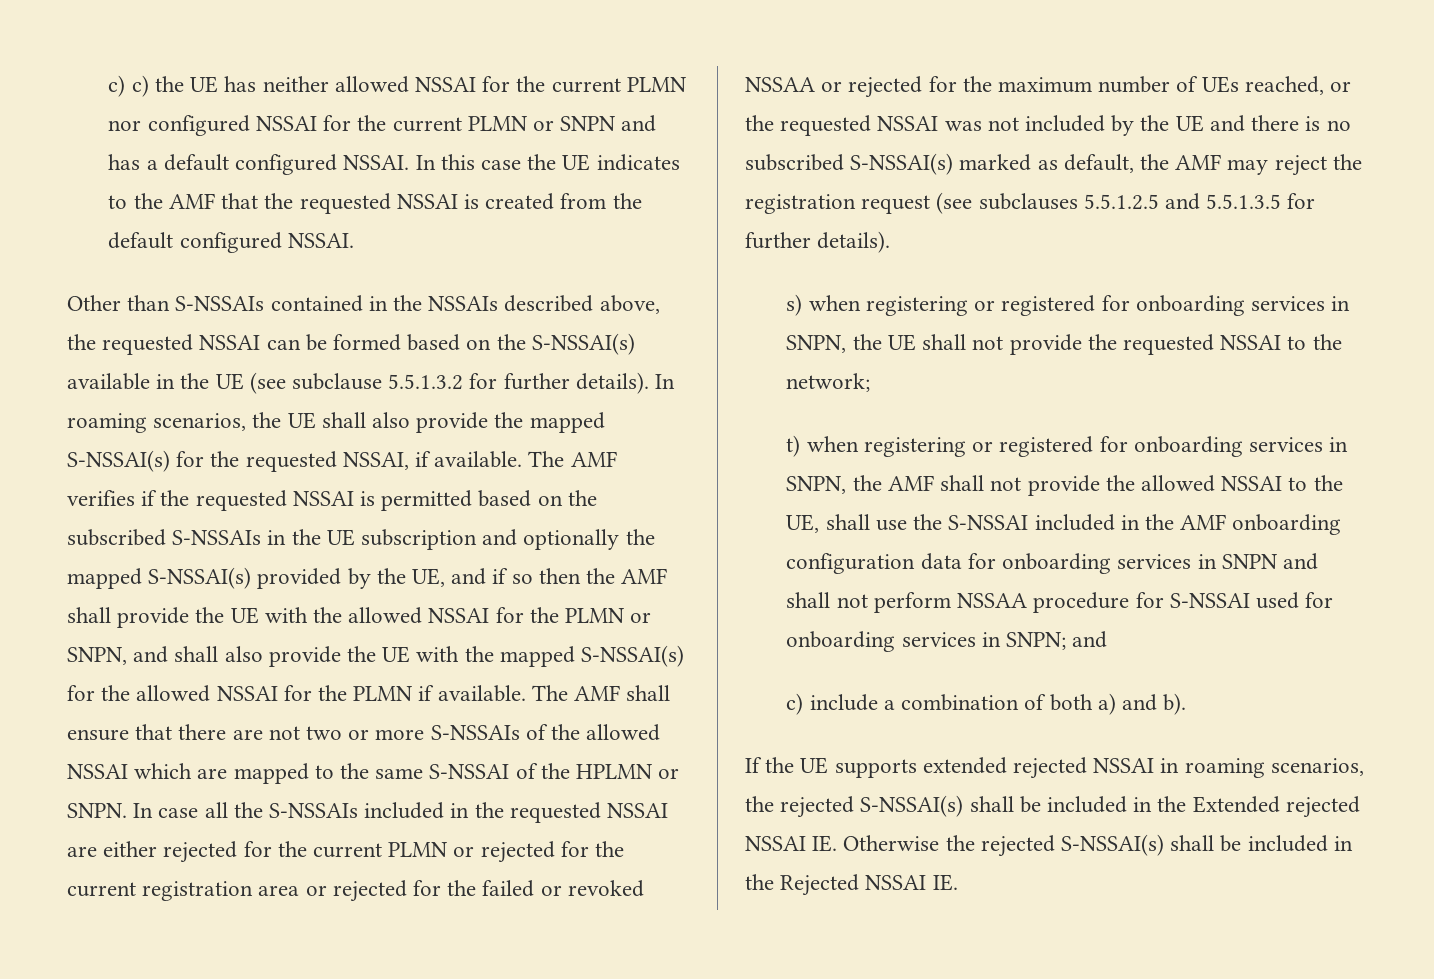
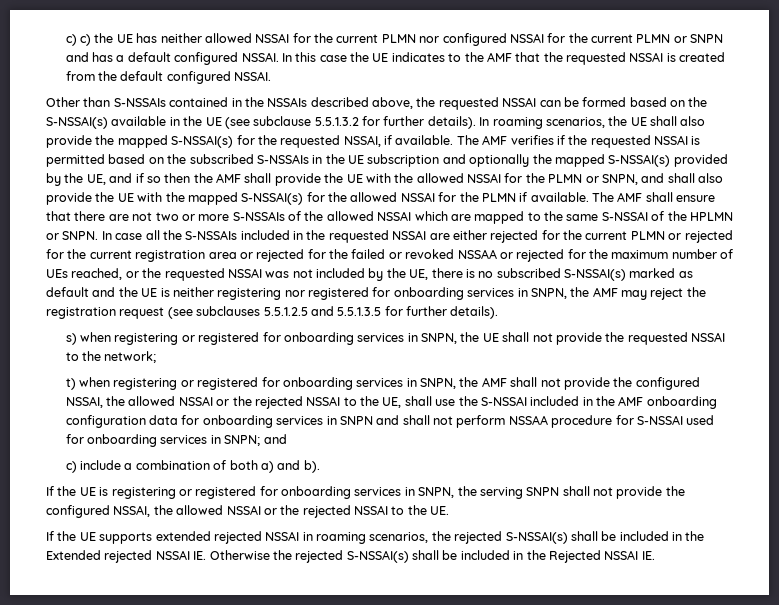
[1175,115,1245,132] UE and -> [409,269,429,280] UE,
[1063,154,1134,173] default, -> [46,287,567,300] default and the UE is neither registering nor registered for onboarding services in SNPN,
[1140,475,1215,492] allowed -> [635,377,700,390] [65,396,303,409] configured NSSAI, the allowed NSSAI or the rejected
(1187, 704) none -> [46,486,685,499] [46,505,450,518] // If the UE is registering or registered for onboarding services in SNPN, the serving SNPN shall not provide the configured NSSAI, the allowed NSSAI or the rejected NSSAI to the UE.

